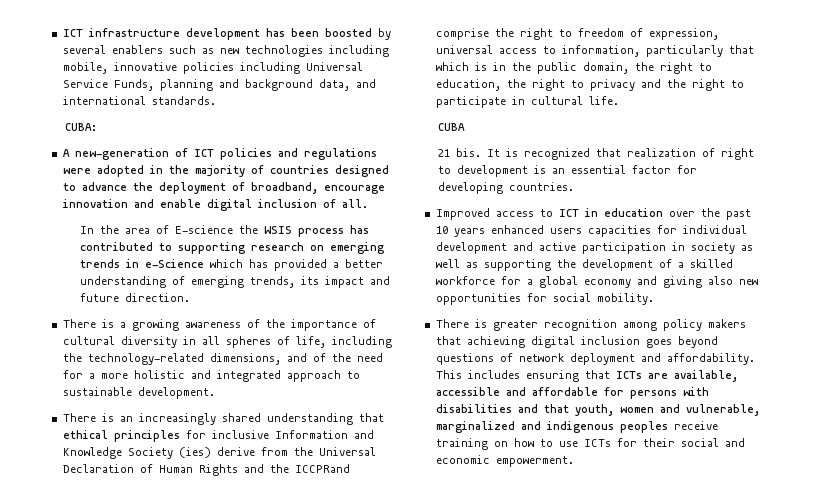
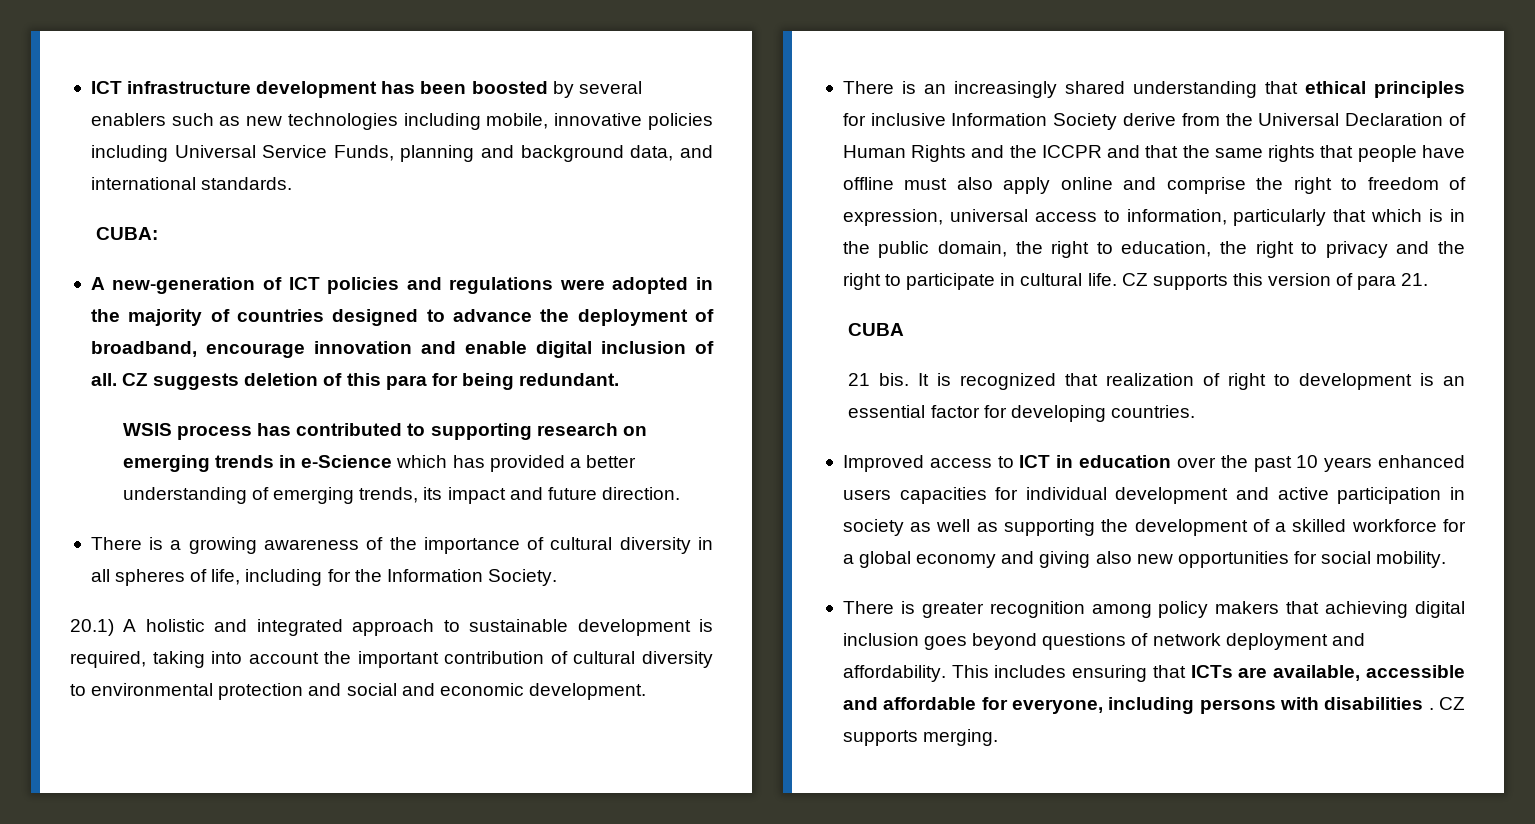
[80,225,259,234] // In the area of E-science the -> [122,373,620,390] CZ suggests deletion of this para for being redundant. //
[62,353,383,365] [62,370,128,379] the technology-related dimensions, and of the need for a more -> [327,569,557,586] [70,619,137,636] for the Information Society. // 20.1) A
(132, 391) none -> [577,619,714,636] [70,651,713,668] [70,683,524,700] development is required, taking into account the important contribution of cultural diversity to environmental protection and social and economic
[353,430,374,439] [62,447,211,459] and Knowledge Society (ies) -> [1053,113,1118,130] Society
[294,464,350,473] ICCPRand -> [1041,145,1465,162] [842,177,1157,194] ICCPR and that the same rights that people have offline must also apply online and
(619, 100) none -> [1121,273,1429,290] CZ supports this version of para 21.
(624, 391) none -> [1011,697,1195,714] everyone, including
[517,404,760,416] [435,421,718,433] [435,438,745,450] [435,455,574,467] and that youth, women and vulnerable, marginalized and indigenous peoples receive training on how to use ICTs for their social and economic empowerment. -> [1428,697,1465,710] [842,729,999,746] . CZ supports merging.

